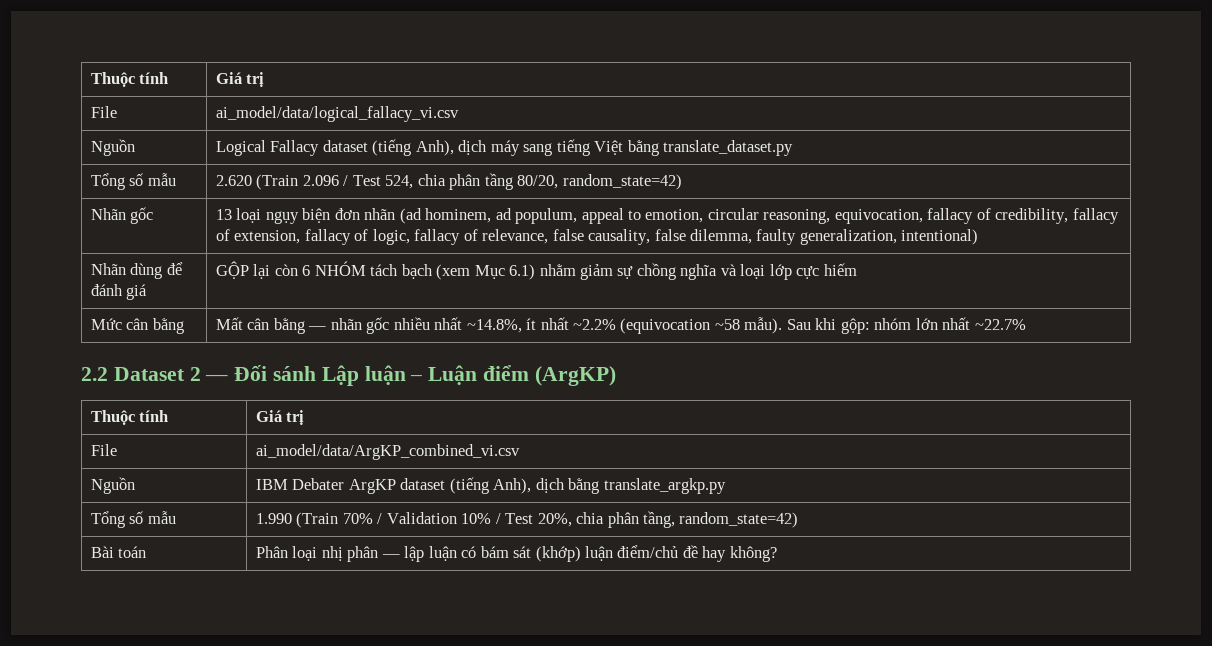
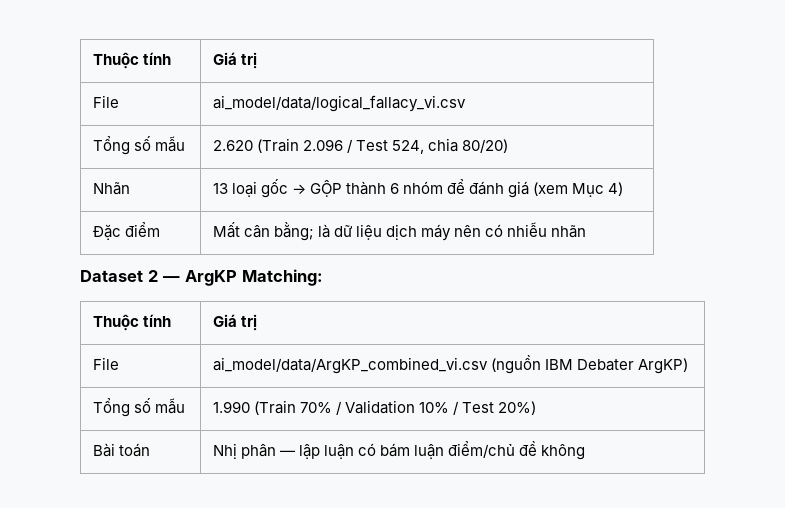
[91,139,136,156] [216,139,794,156] // Nguồn | Logical Fallacy dataset (tiếng Anh), dịch máy sang tiếng Việt bằng translate_dataset.py -> (466, 103) none
[449,173,682,190] [91,207,154,224] phân tầng 80/20, random_state=42) // Nhãn gốc -> [462,139,509,153] [92,182,130,195] 80/20) // Nhãn
[265,208,1119,224] [216,229,979,245] [91,262,183,279] [91,284,148,300] [216,261,857,280] [91,318,184,334] [216,317,1026,334] [81,365,616,386] ngụy biện đơn nhãn (ad hominem, ad populum, appeal to emotion, circular reasoning, equivocation, fallacy of credibility, fallacy of extension, fallacy of logic, fallacy of relevance, false causality, false dilemma, faulty generalization, intentional) // Nhãn dùng để đánh giá | GỘP lại còn 6 NHÓM tách bạch (xem Mục 6.1) nhằm giảm sự chồng nghĩa và loại lớp cực hiếm // Mức cân bằng | Mất cân bằng — nhãn gốc nhiều nhất ~14.8%, ít nhất ~2.2% (equivocation ~58 mẫu). Sau khi gộp: nhóm lớn nhất ~22.7% // 2.2 Dataset 2 — Đối sánh Lập luận – Luận điểm (ArgKP) -> [260,179,624,198] [92,222,160,241] [212,222,587,241] [80,269,323,286] gốc → GỘP thành 6 nhóm để đánh giá (xem Mục 4) // Đặc điểm | Mất cân bằng; là dữ liệu dịch máy nên có nhiễu nhãn // Dataset 2 — ArgKP Matching:
[91,477,136,494] // Nguồn | -> [490,355,541,374] (nguồn
[348,477,726,494] ArgKP dataset (tiếng Anh), dịch bằng translate_argkp.py -> [637,358,688,374] ArgKP)
[537,511,799,528] 20%, chia phân tầng, random_state=42) -> [498,401,537,415] 20%)
[256,546,343,561] Phân loại nhị -> [212,443,237,460] Nhị
[513,546,581,562] sát (khớp) -> (411, 450) none
[702,546,777,562] hay không? -> [541,443,586,460] không

